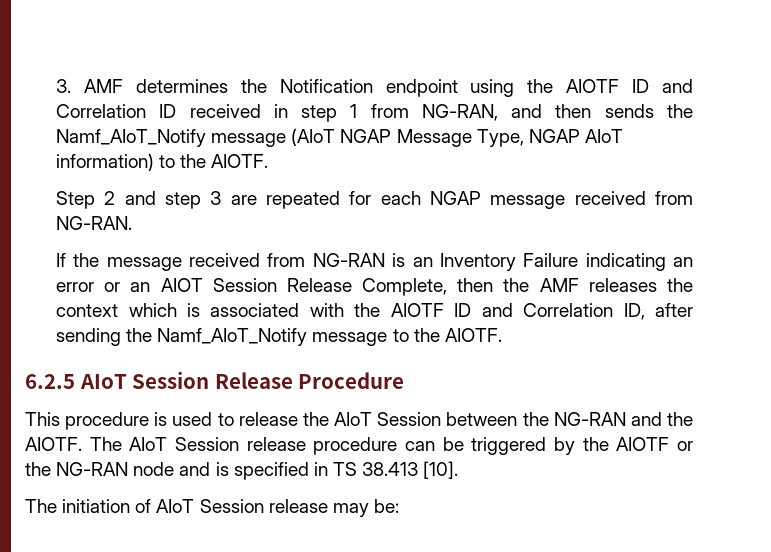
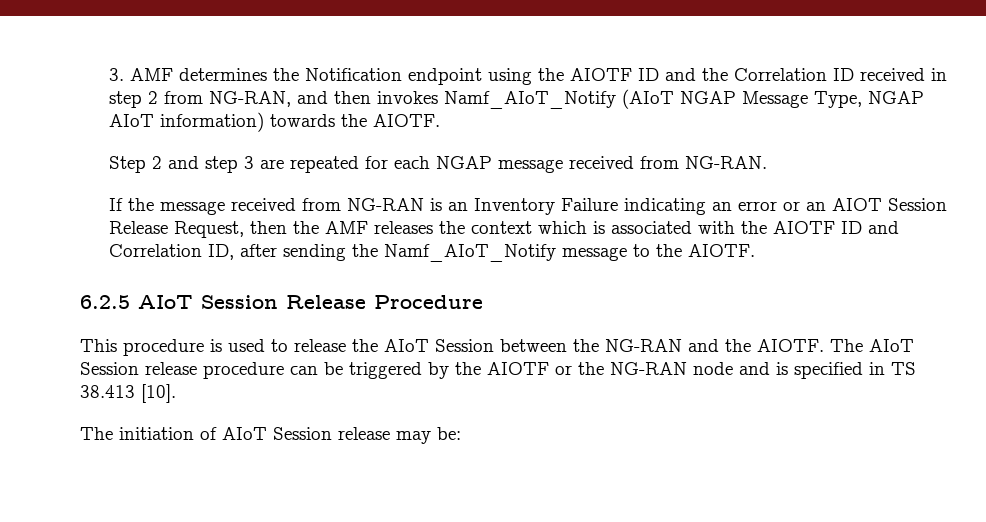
(694, 86) none -> [702,68,729,81] the
[350,104,358,118] 1 -> [148,91,159,104] 2
[604,104,693,118] [56,129,287,147] sends the Namf_AIoT_Notify message -> [377,91,617,109] invokes Namf_AIoT_Notify
[159,155,176,168] to -> [270,114,336,127] towards
[362,278,448,296] Complete, -> [174,221,245,238] Request,

